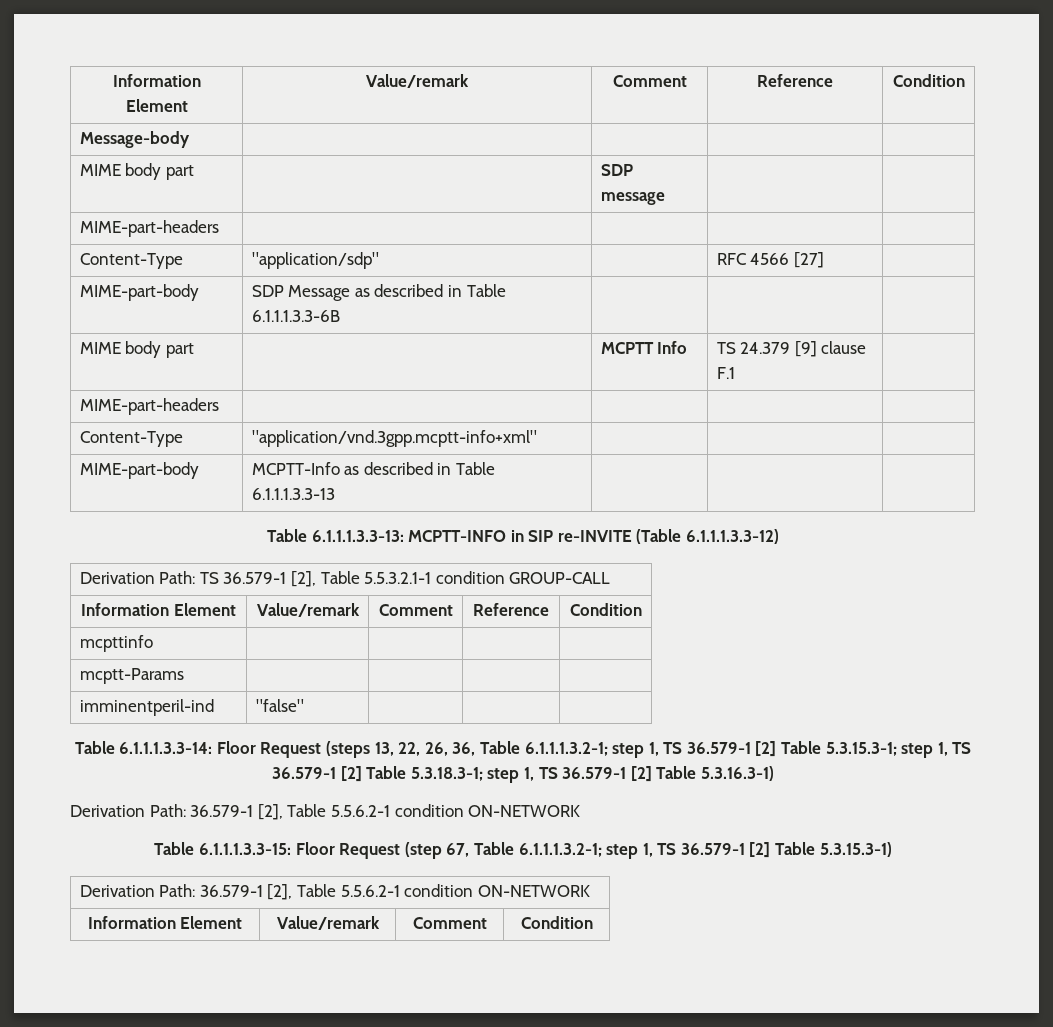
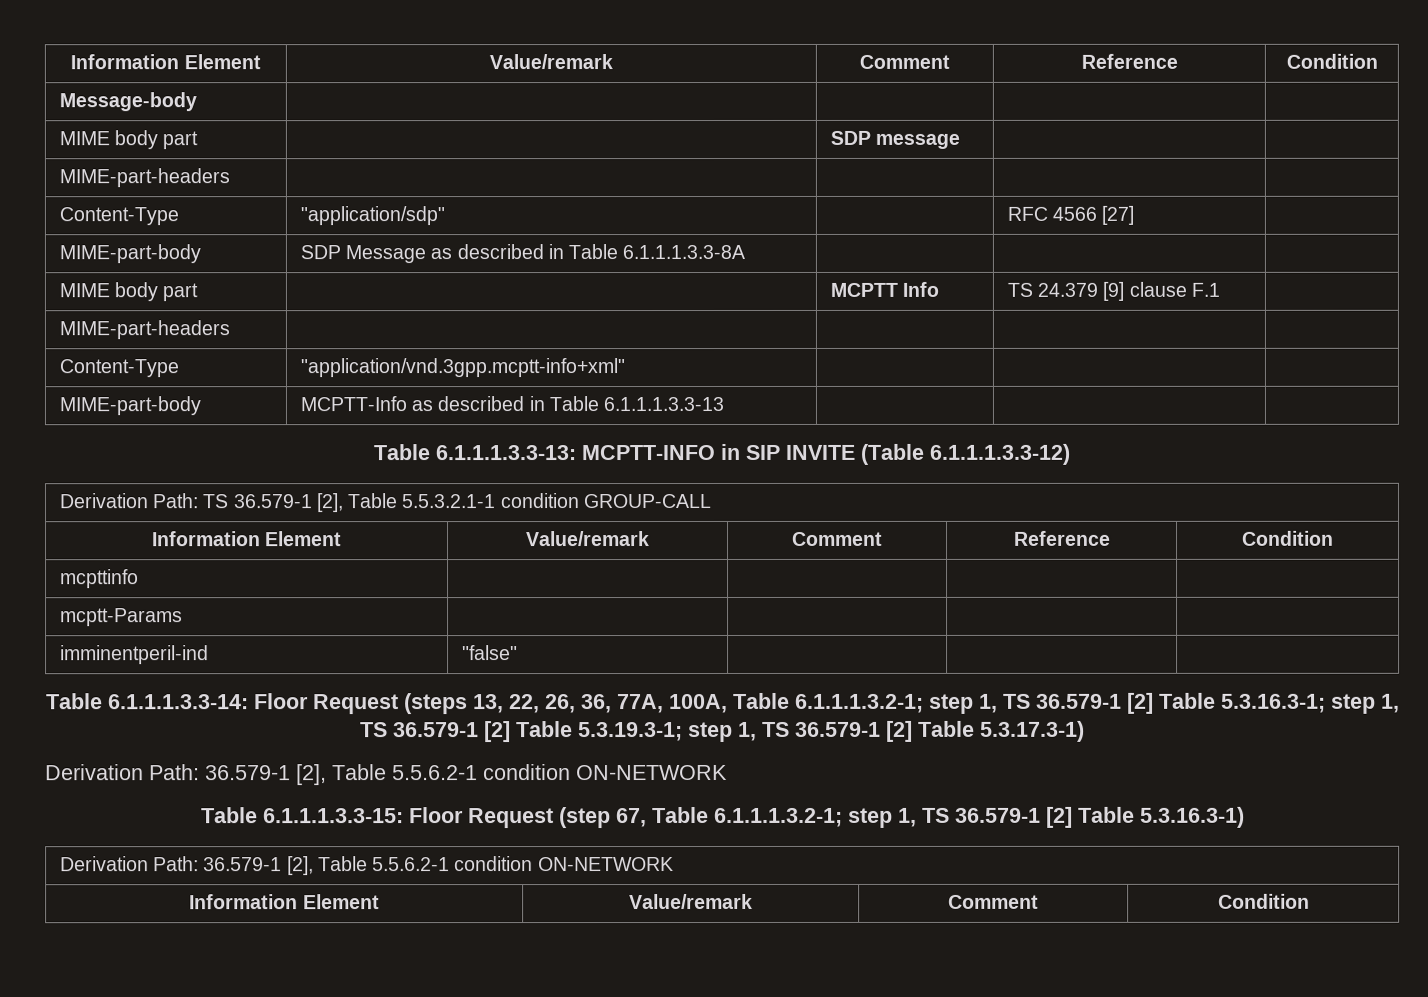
[251,310,340,322] 6.1.1.1.3.3-6B -> [622,244,746,260] 6.1.1.1.3.3-8A
[557,530,632,542] re-INVITE -> [785,444,855,460] INVITE
[479,741,972,758] [272,766,774,783] Table 6.1.1.1.3.2-1; step 1, TS 36.579-1 [2] Table 5.3.15.3-1; step 1, TS 36.579-1 [2] Table 5.3.18.3-1; step 1, TS 36.579-1 [2] Table 5.3.16.3-1) -> [616,692,1400,714] [360,720,1085,743] 77A, 100A, Table 6.1.1.1.3.2-1; step 1, TS 36.579-1 [2] Table 5.3.16.3-1; step 1, TS 36.579-1 [2] Table 5.3.19.3-1; step 1, TS 36.579-1 [2] Table 5.3.17.3-1)
[819,842,892,857] 5.3.15.3-1) -> [1139,806,1245,828] 5.3.16.3-1)

